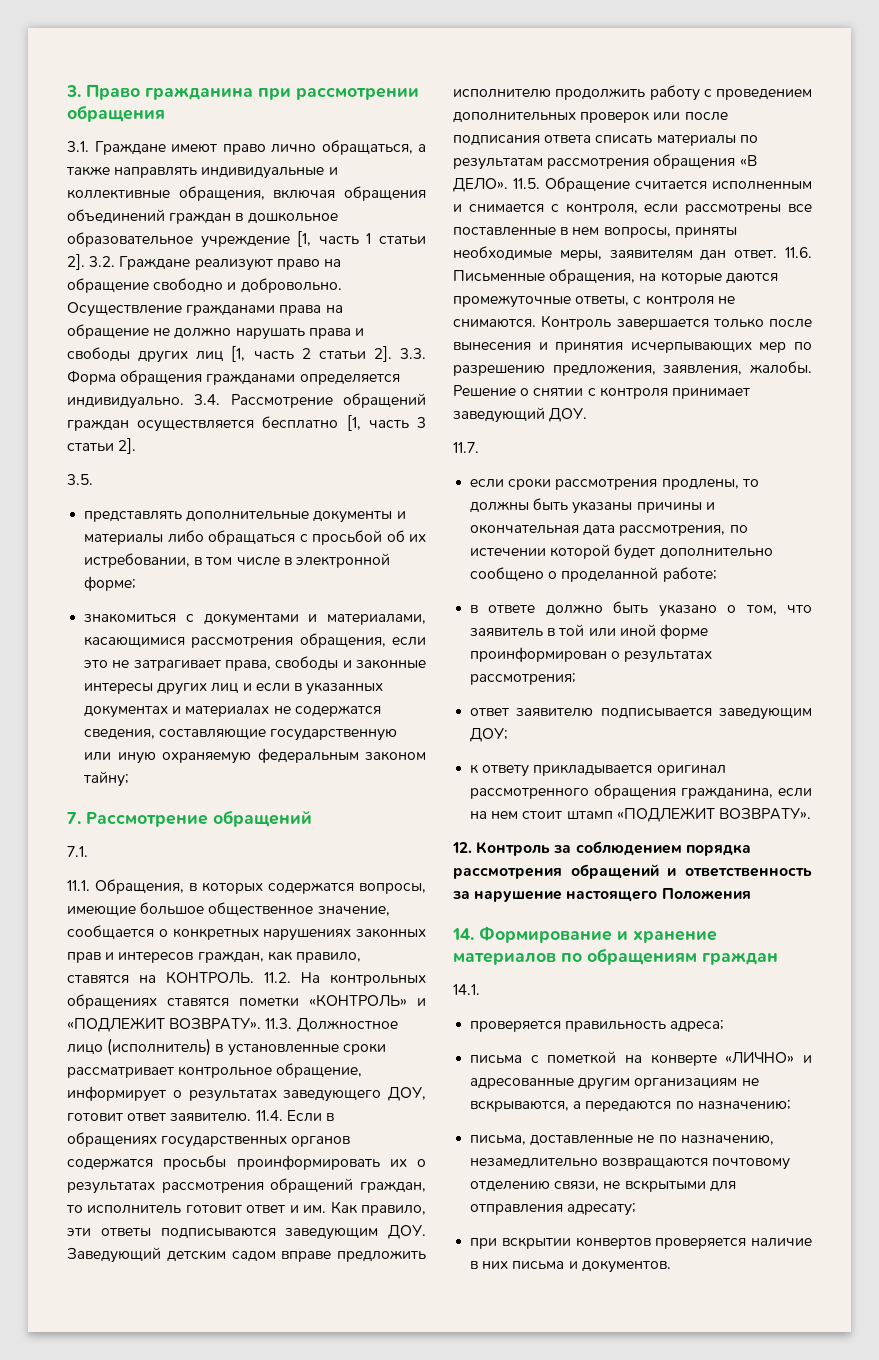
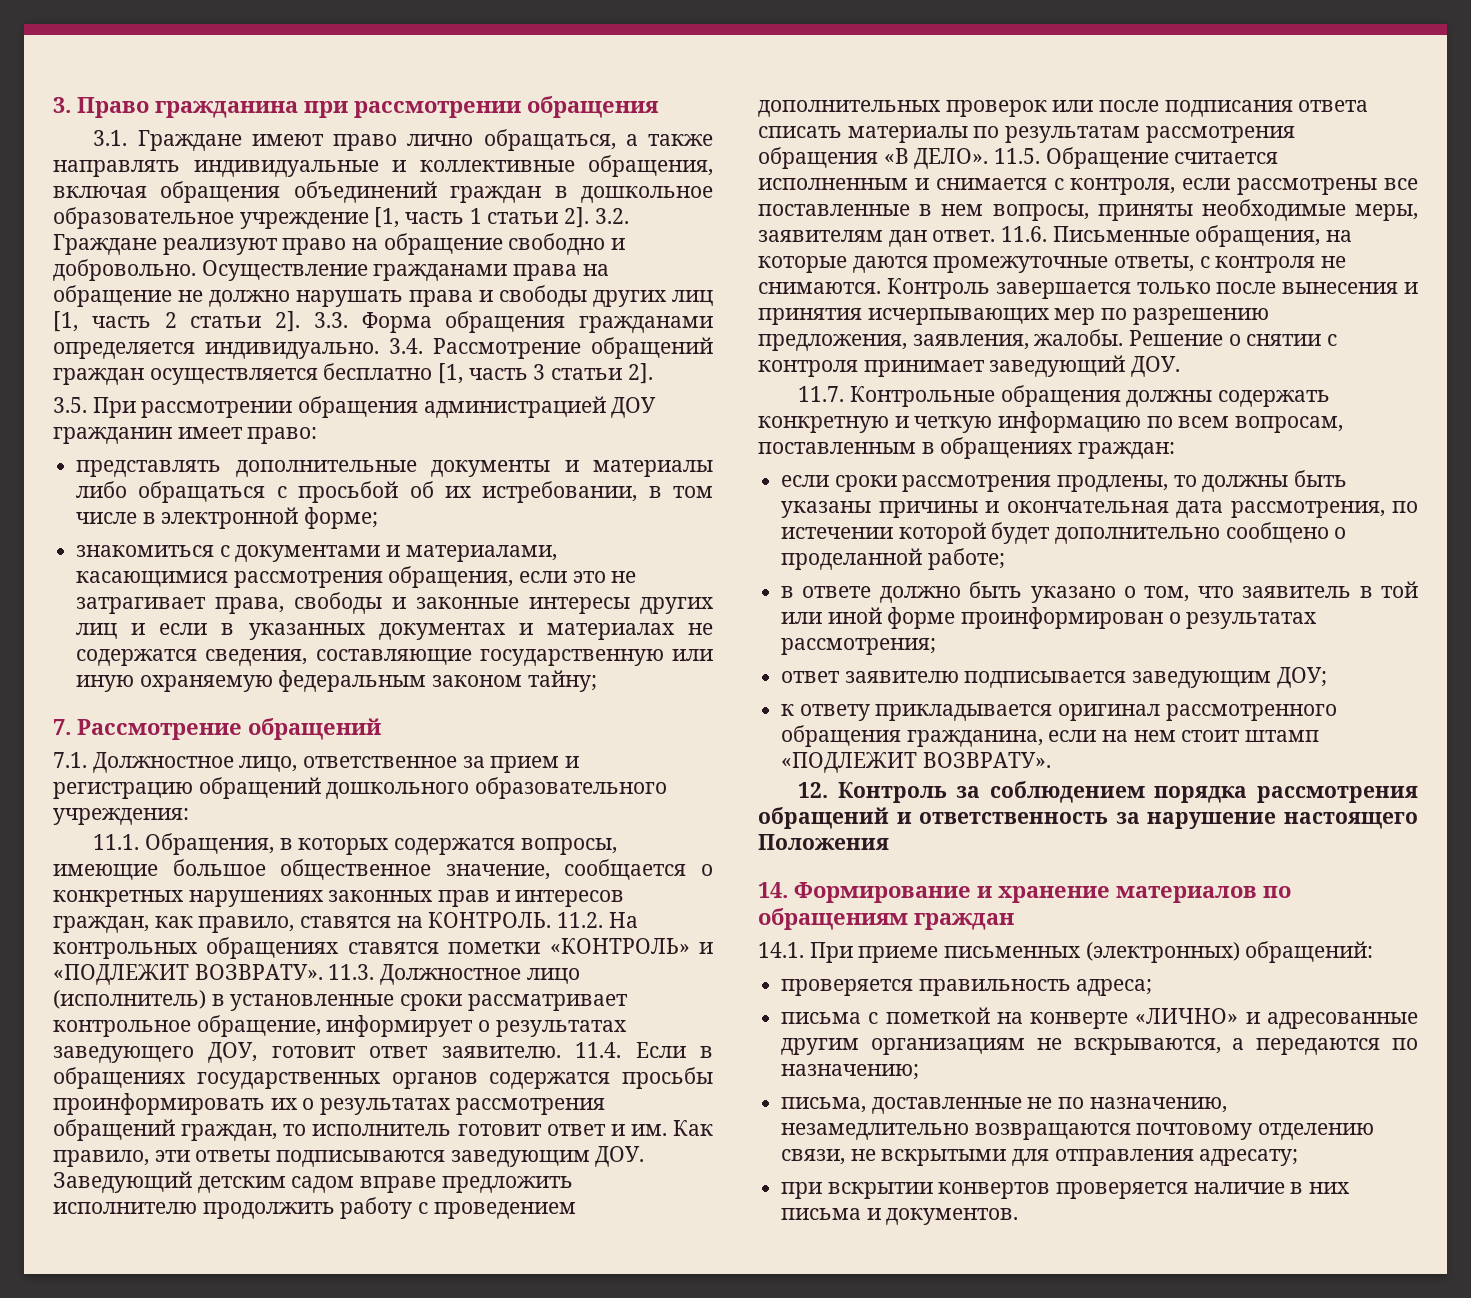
(93, 479) none -> [92,396,657,418] [53,427,318,444] При рассмотрении обращения администрацией ДОУ гражданин имеет право:
(88, 851) none -> [92,752,580,773] [53,777,668,799] [53,808,189,825] Должностное лицо, ответственное за прием и регистрацию обращений дошкольного образовательного учреждения:
(479, 447) none -> [849,385,1330,407] [758,411,1344,433] [758,437,1176,459] Контрольные обращения должны содержать конкретную и четкую информацию по всем вопросам, поставленным в обращениях граждан:
(480, 989) none -> [809,941,1374,963] При приеме письменных (электронных) обращений:

